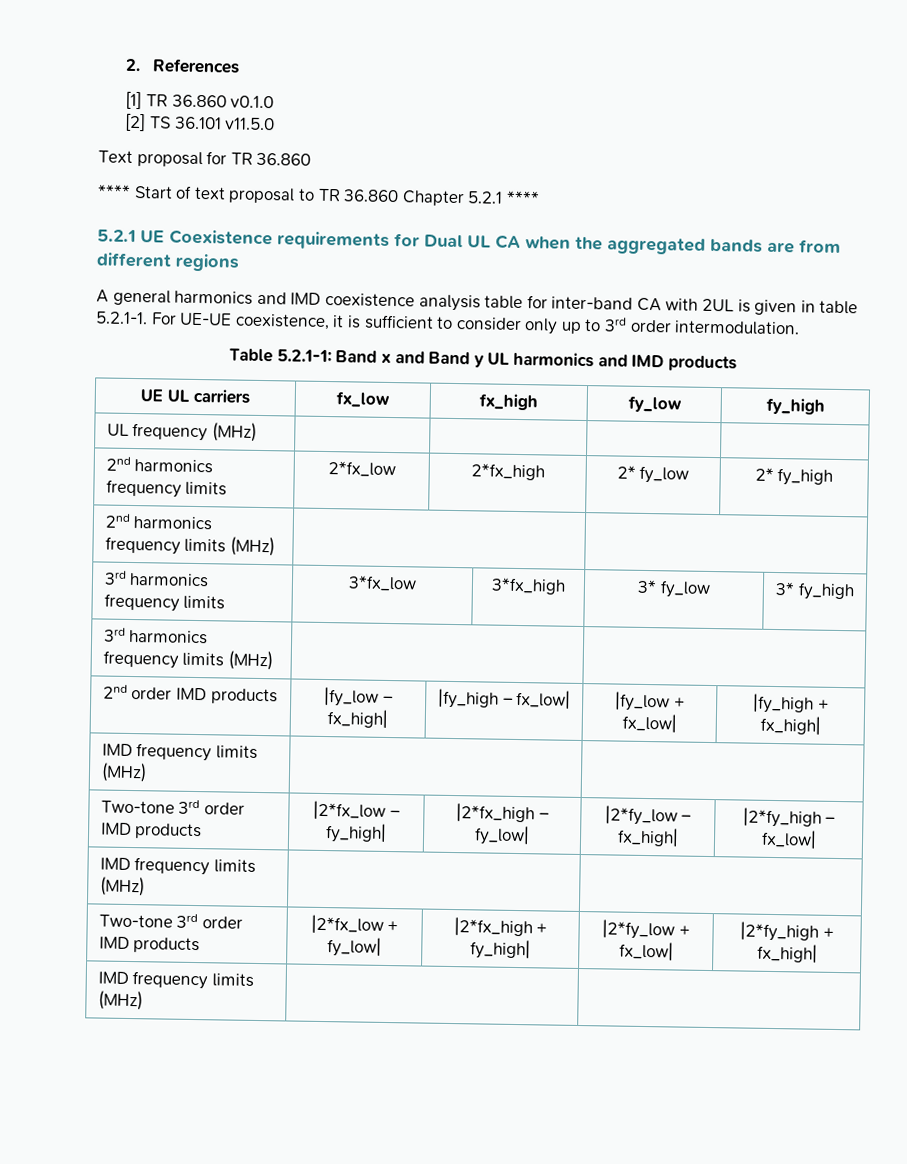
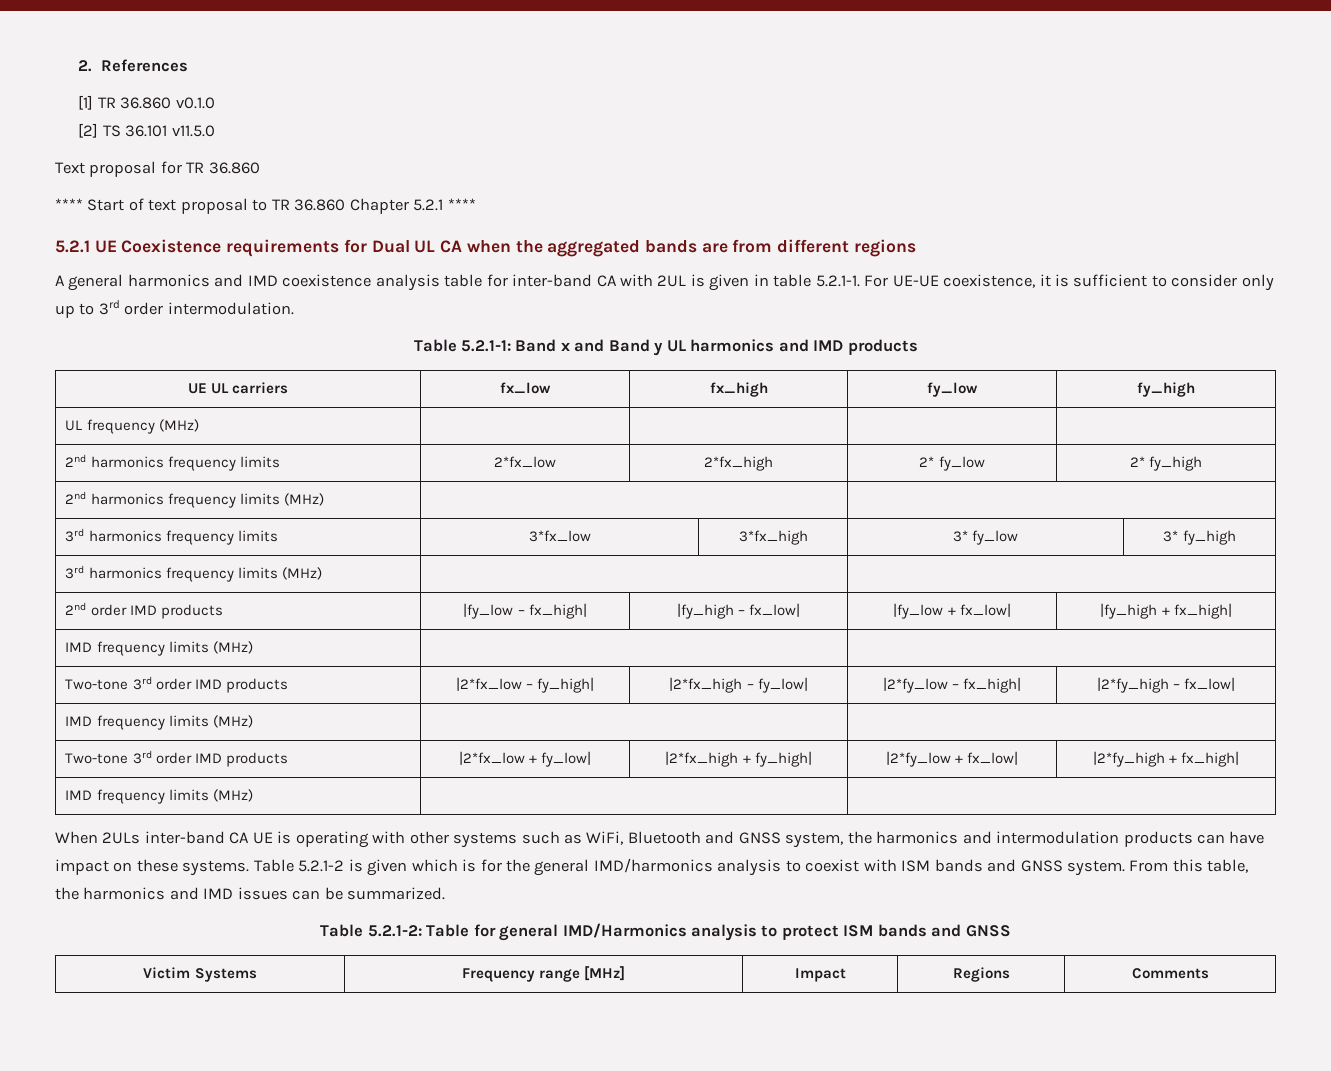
(143, 1000) none -> [55,831,1265,848] [55,858,1249,876] [55,887,446,900] [320,923,1011,941] [143,967,257,982] [461,966,626,982] [794,968,846,982] [952,967,1010,982] [1131,968,1209,979] // When 2ULs inter-band CA UE is operating with other systems such as WiFi, Bluetooth and GNSS system, the harmonics and intermodulation products can have impact on these systems. Table 5.2.1-2 is given which is for the general IMD/harmonics analysis to coexist with ISM bands and GNSS system. From this table, the harmonics and IMD issues can be summarized. // Table 5.2.1-2: Table for general IMD/Harmonics analysis to protect ISM bands and GNSS // Victim Systems | Frequency range [MHz] | Impact | Regions | Comments

